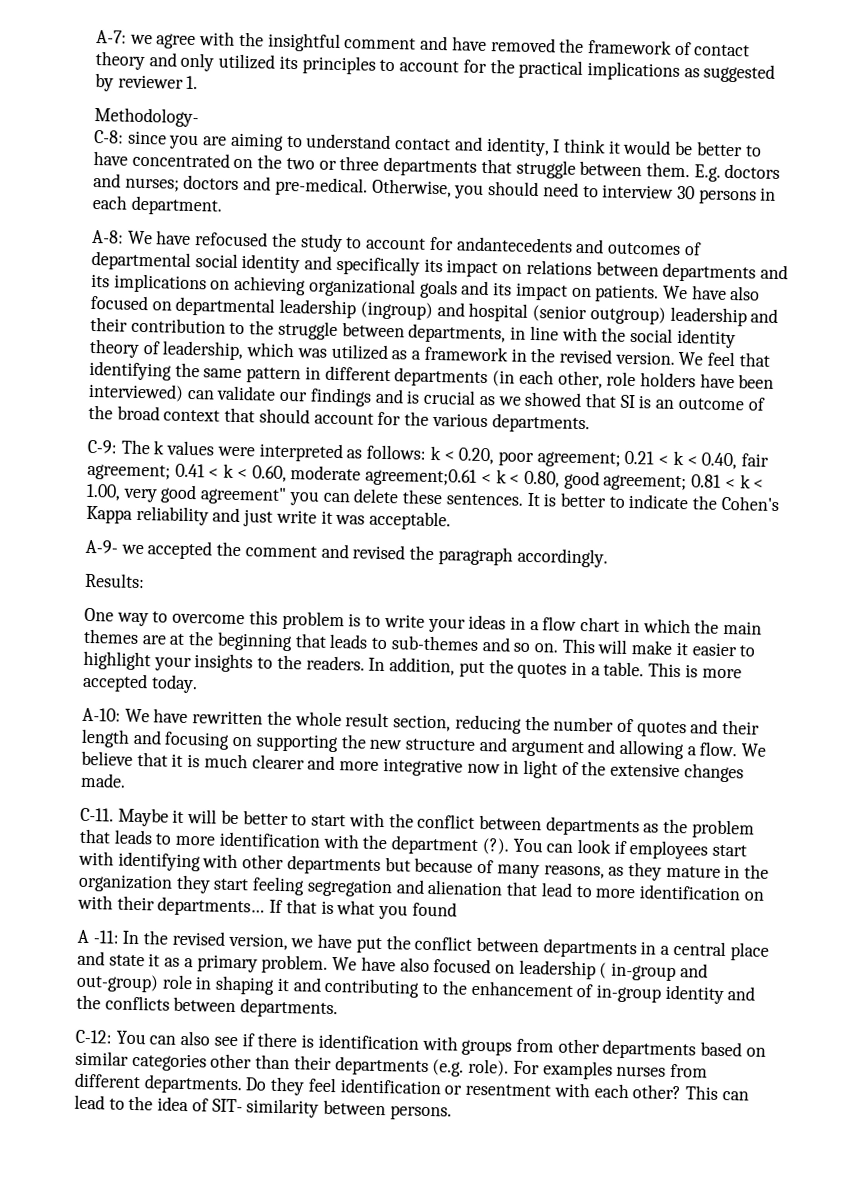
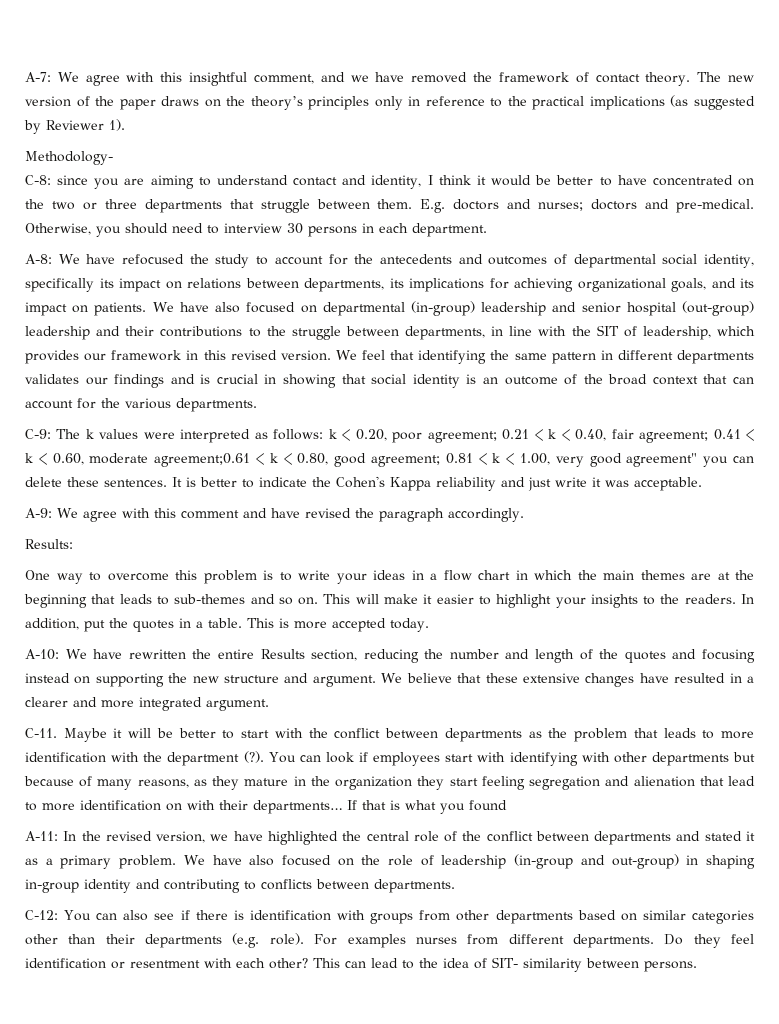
[129,31,449,52] we agree with the insightful comment and -> [57,72,369,86] We agree with this insightful comment, and we
[95,51,487,75] theory and only utilized its principles to account for -> [645,72,754,86] [25,96,503,110] theory. The new version of the paper draws on the theory’s principles only in reference to
[683,68,700,78] as -> [670,95,689,107] (as
[117,74,199,90] reviewer 1. -> [46,119,125,131] Reviewer 1).
[455,236,573,253] andantecedents -> [354,254,452,264] the antecedents
[241,254,333,274] identity and -> [704,254,755,268] identity,
[662,262,788,283] departments and -> [304,278,384,292] departments,
[210,280,231,290] on -> [489,278,509,289] for
[418,279,458,299] goals -> [671,278,706,292] goals,
[279,298,666,325] leadership (ingroup) and hospital (senior outgroup) -> [410,301,754,316] (in-group) leadership and senior hospital (out-group)
[130,317,226,334] contribution -> [160,326,243,337] contributions
[629,327,736,349] [89,338,422,361] social identity theory of leadership, which was utilized as a -> [596,325,755,340] [25,350,107,364] SIT of leadership, which provides our
[530,347,556,363] the -> [203,350,226,360] this
[492,369,775,389] [88,382,277,402] (in each other, role holders have been interviewed) can validate -> [25,374,79,384] validates
[478,391,636,409] as we showed that SI -> [264,374,460,388] in showing that social identity
[258,408,310,424] should -> [732,377,754,384] can
[85,539,349,560] A-9- we accepted the comment and -> [25,508,300,522] A-9: We agree with this comment and have
[294,711,390,728] whole result -> [217,649,305,659] entire Results
[616,718,761,738] [81,728,231,750] of quotes and their length and focusing -> [505,649,755,663] [25,673,70,683] and length of the quotes and focusing instead
[510,739,767,760] [81,750,744,783] [80,772,126,788] argument and allowing a flow. We believe that it is much clearer and more integrative now in light of the extensive changes made. -> [312,673,754,687] [25,697,269,711] argument. We believe that these extensive changes have resulted in a clearer and more integrated argument.
[77,929,119,944] A -11: -> [25,831,58,841] A-11:
[355,935,769,961] [77,950,145,967] put the conflict between departments in a central place and state -> [267,831,742,845] highlighted the central role of the conflict between departments and stated
[518,959,677,982] leadership ( in-group -> [361,854,574,869] the role of leadership (in-group
[161,974,193,990] role -> (679, 861) none
[276,977,290,992] it -> [25,879,131,893] in-group identity
[441,980,756,1005] [76,994,101,1010] the enhancement of in-group identity and the -> (256, 885) none

